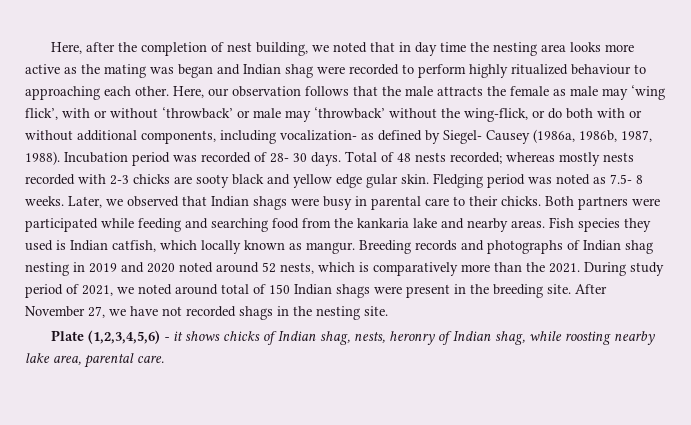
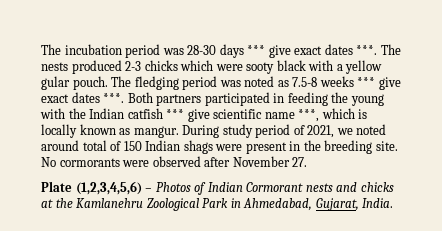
[50,42,634,56] [25,64,646,78] [25,85,665,100] [25,107,642,122] [25,129,652,144] [25,151,634,166] [25,173,643,188] [25,196,660,210] [25,217,651,232] [25,240,653,254] [25,262,580,276] Here, after the completion of nest building, we noted that in day time the nesting area looks more active as the mating was began and Indian shag were recorded to perform highly ritualized behaviour to approaching each other. Here, our observation follows that the male attracts the female as male may ‘wing flick’, with or without ‘throwback’ or male may ‘throwback’ without the wing-flick, or do both with or without additional components, including vocalization- as defined by Siegel- Causey (1986a, 1986b, 1987, 1988). Incubation period was recorded of 28- 30 days. Total of 48 nests recorded; whereas mostly nests recorded with 2-3 chicks are sooty black and yellow edge gular skin. Fledging period was noted as 7.5- 8 weeks. Later, we observed that Indian shags were busy in parental care to their chicks. Both partners were participated while feeding and searching food from the kankaria lake and nearby areas. Fish species they used is Indian catfish, which locally known as mangur. Breeding records and photographs of Indian shag nesting in 2019 and 2020 noted around 52 nests, which is comparatively more than the 2021. -> [41,44,401,58] [41,60,383,74] [41,76,401,90] [41,92,384,106] [40,108,368,122] [41,124,179,138] The incubation period was 28-30 days *** give exact dates ***. The nests produced 2-3 chicks which were sooty black with a yellow gular pouch. The fledging period was noted as 7.5-8 weeks *** give exact dates ***. Both partners participated in feeding the young with the Indian catfish *** give scientific name ***, which is locally known as mangur.
[575,284,607,294] [25,306,388,320] [50,330,655,345] [25,353,164,368] After November 27, we have not recorded shags in the nesting site. // Plate (1,2,3,4,5,6) - it shows chicks of Indian shag, nests, heronry of Indian shag, while roosting nearby lake area, parental care. -> [41,156,308,167] [41,181,394,195] [41,198,394,211] No cormorants were observed after November 27. // Plate (1,2,3,4,5,6) – Photos of Indian Cormorant nests and chicks at the Kamlanehru Zoological Park in Ahmedabad, Gujarat, India.

